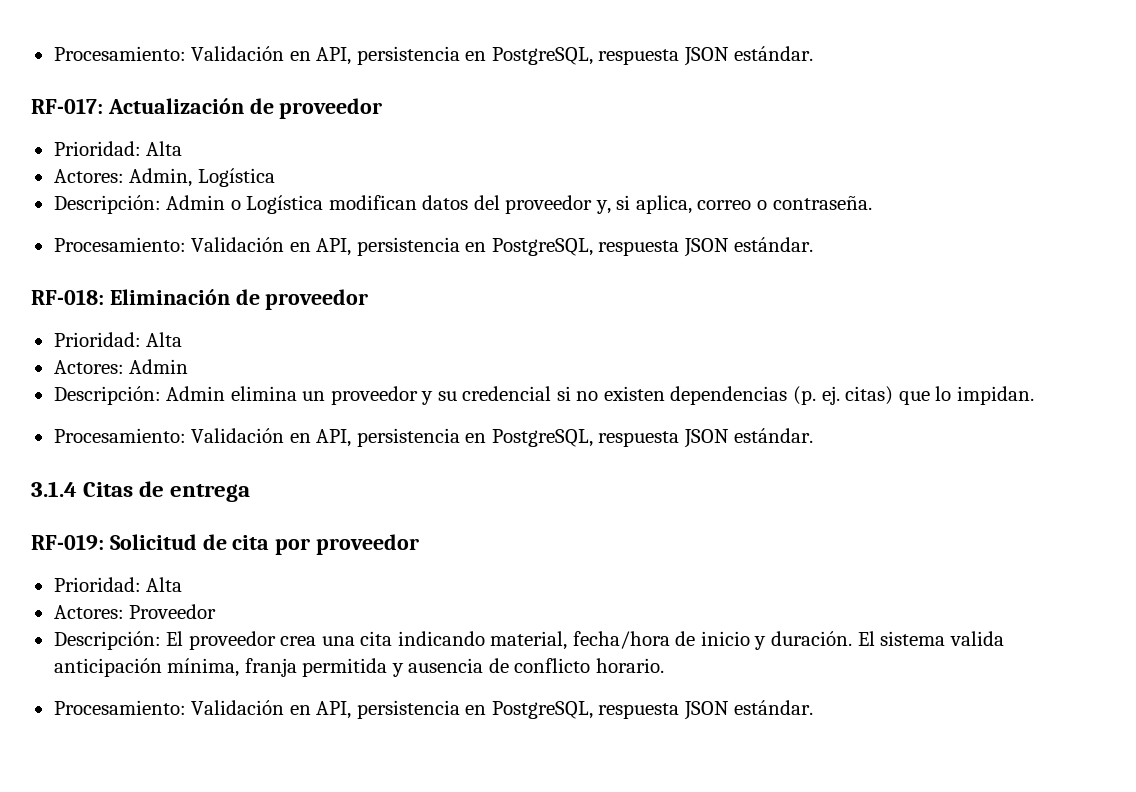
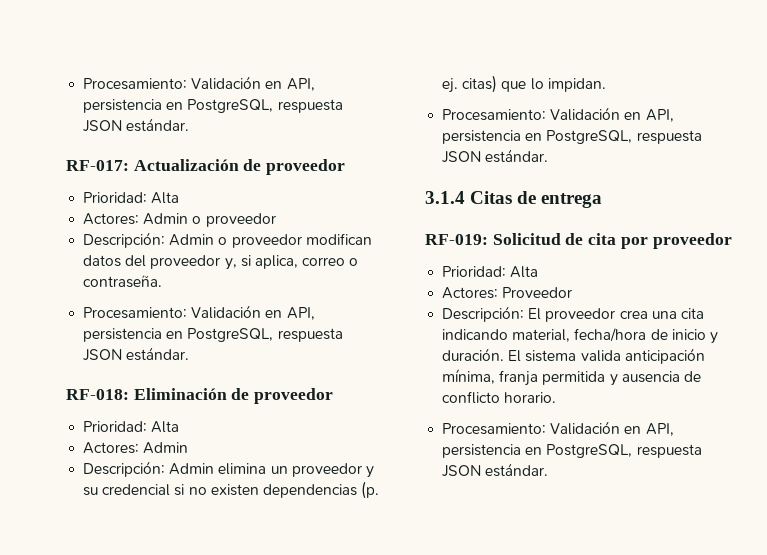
[129,168,275,187] Admin, Logística -> [143,213,276,227] Admin o proveedor
[246,195,324,214] Logística -> [231,234,302,248] proveedor

